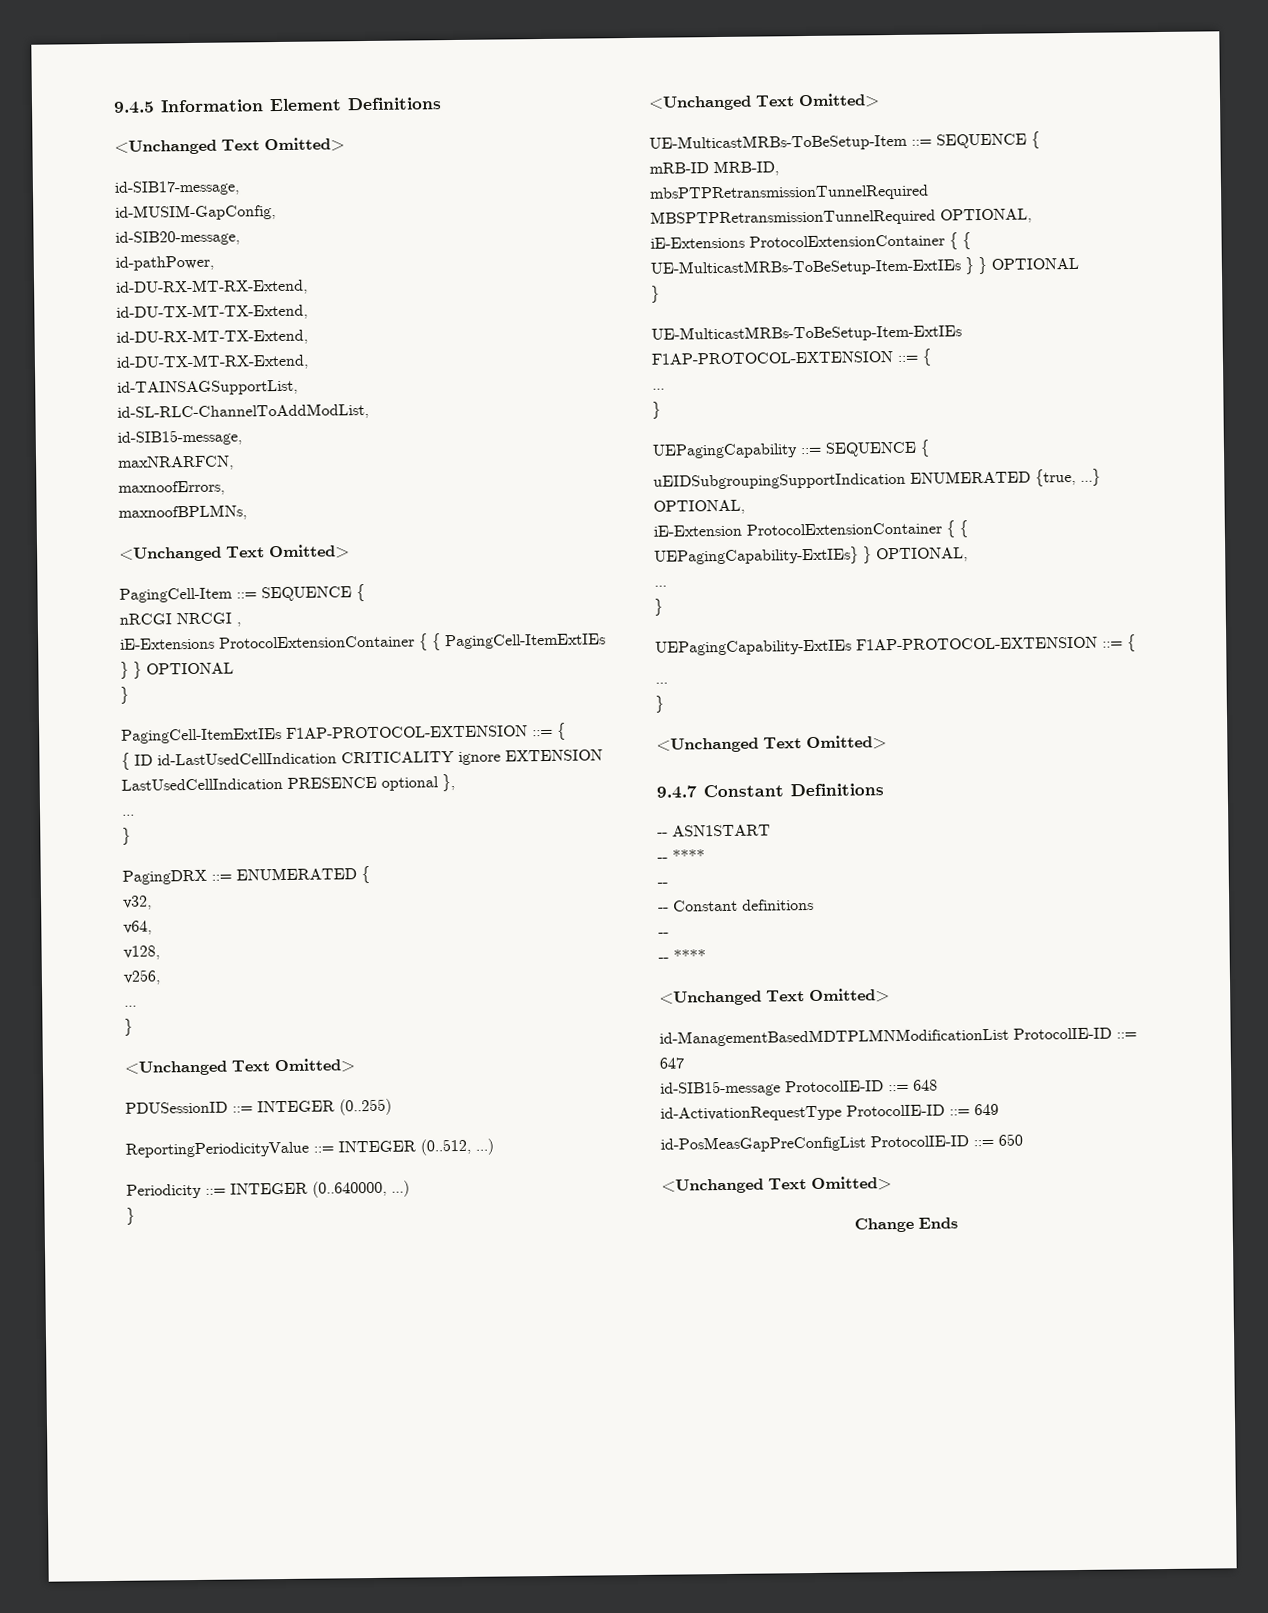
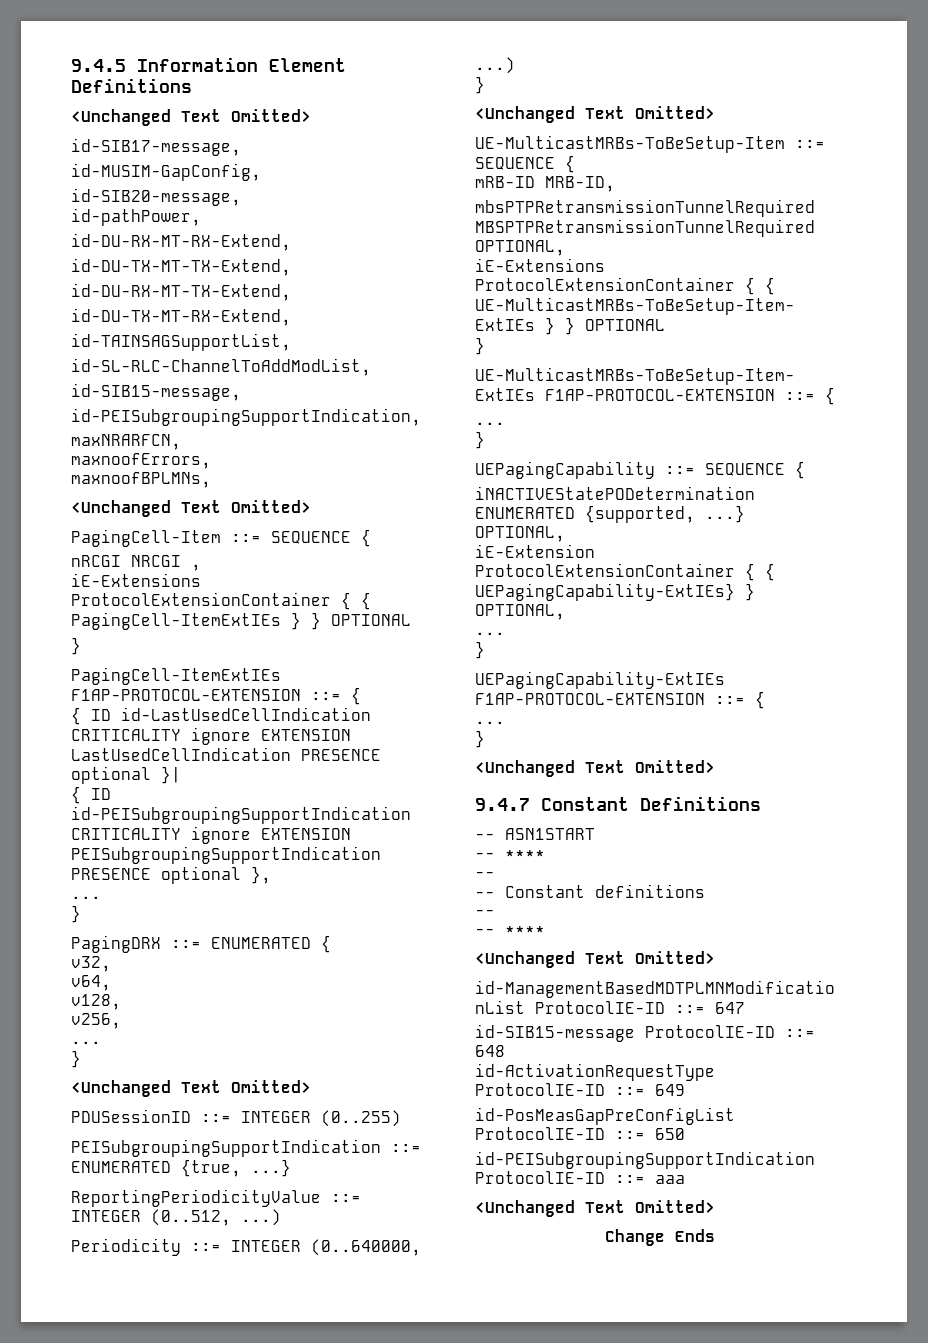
(242, 437) none -> [71,408,421,426] // id-PEISubgroupingSupportIndication,
(439, 783) none -> [161,766,181,784] [71,786,111,804] [71,806,411,824] [71,826,351,844] [71,846,381,864] [71,866,241,884] }| // { ID id-PEISubgroupingSupportIndication CRITICALITY ignore EXTENSION PEISubgroupingSupportIndication PRESENCE optional
(392, 1107) none -> [71,1139,421,1157] [71,1159,291,1177] // PEISubgroupingSupportIndication ::= ENUMERATED {true, ...}
[653,468,1076,490] uEIDSubgroupingSupportIndication ENUMERATED {true, -> [475,486,755,500] [475,505,695,523] iNACTIVEStatePODetermination ENUMERATED {supported,
(1023, 1139) none -> [475,1151,815,1169] [475,1171,685,1184] // id-PEISubgroupingSupportIndication ProtocolIE-ID ::= aaa

